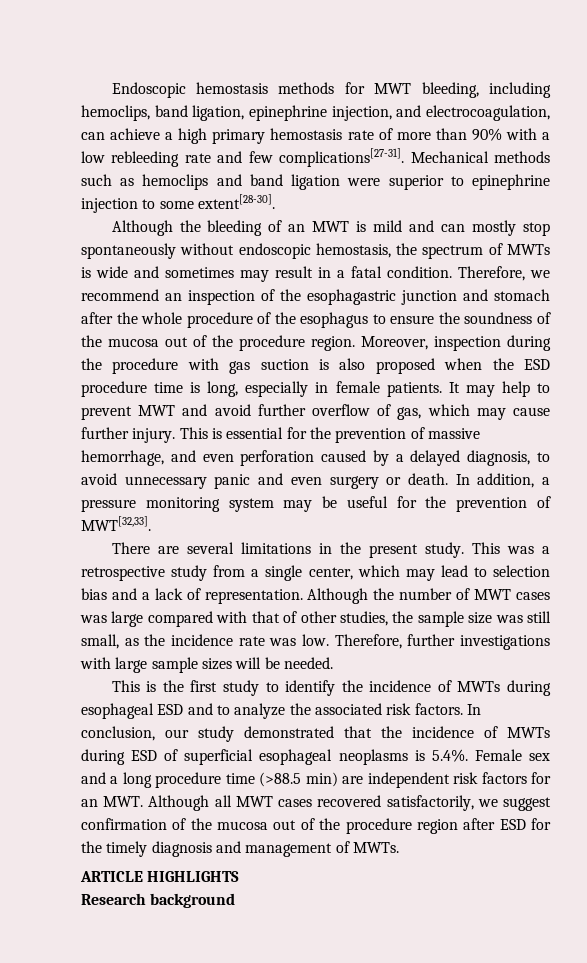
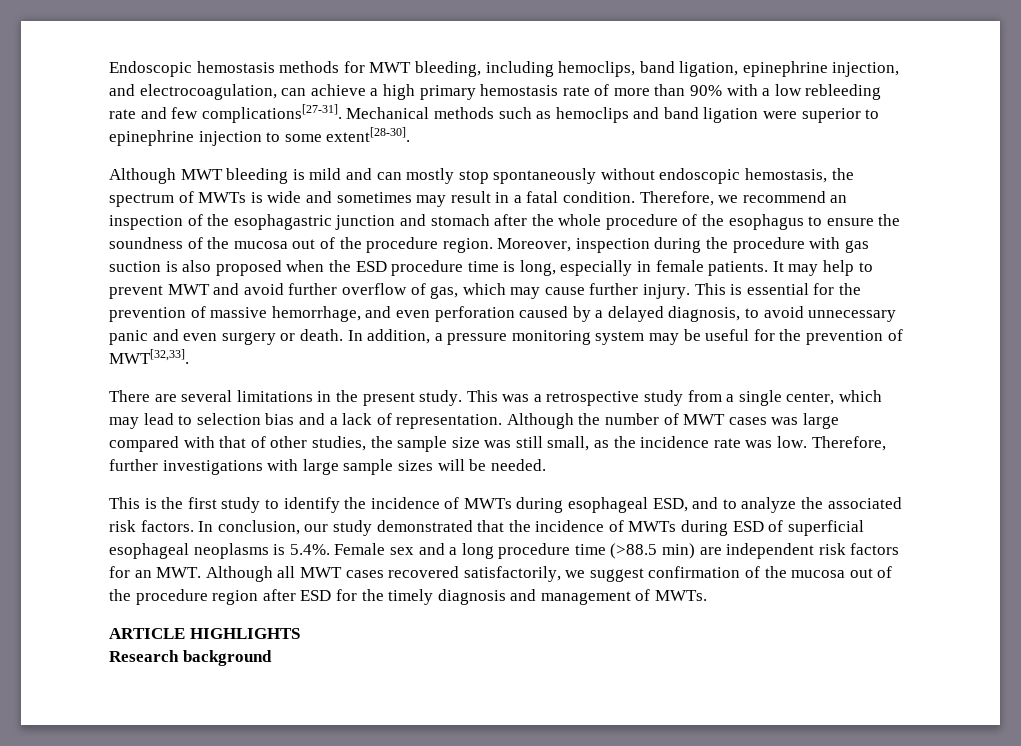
[179,220,350,236] the bleeding of an MWT -> [180,168,289,184] MWT bleeding
[157,704,184,715] ESD -> [652,498,688,512] ESD,

